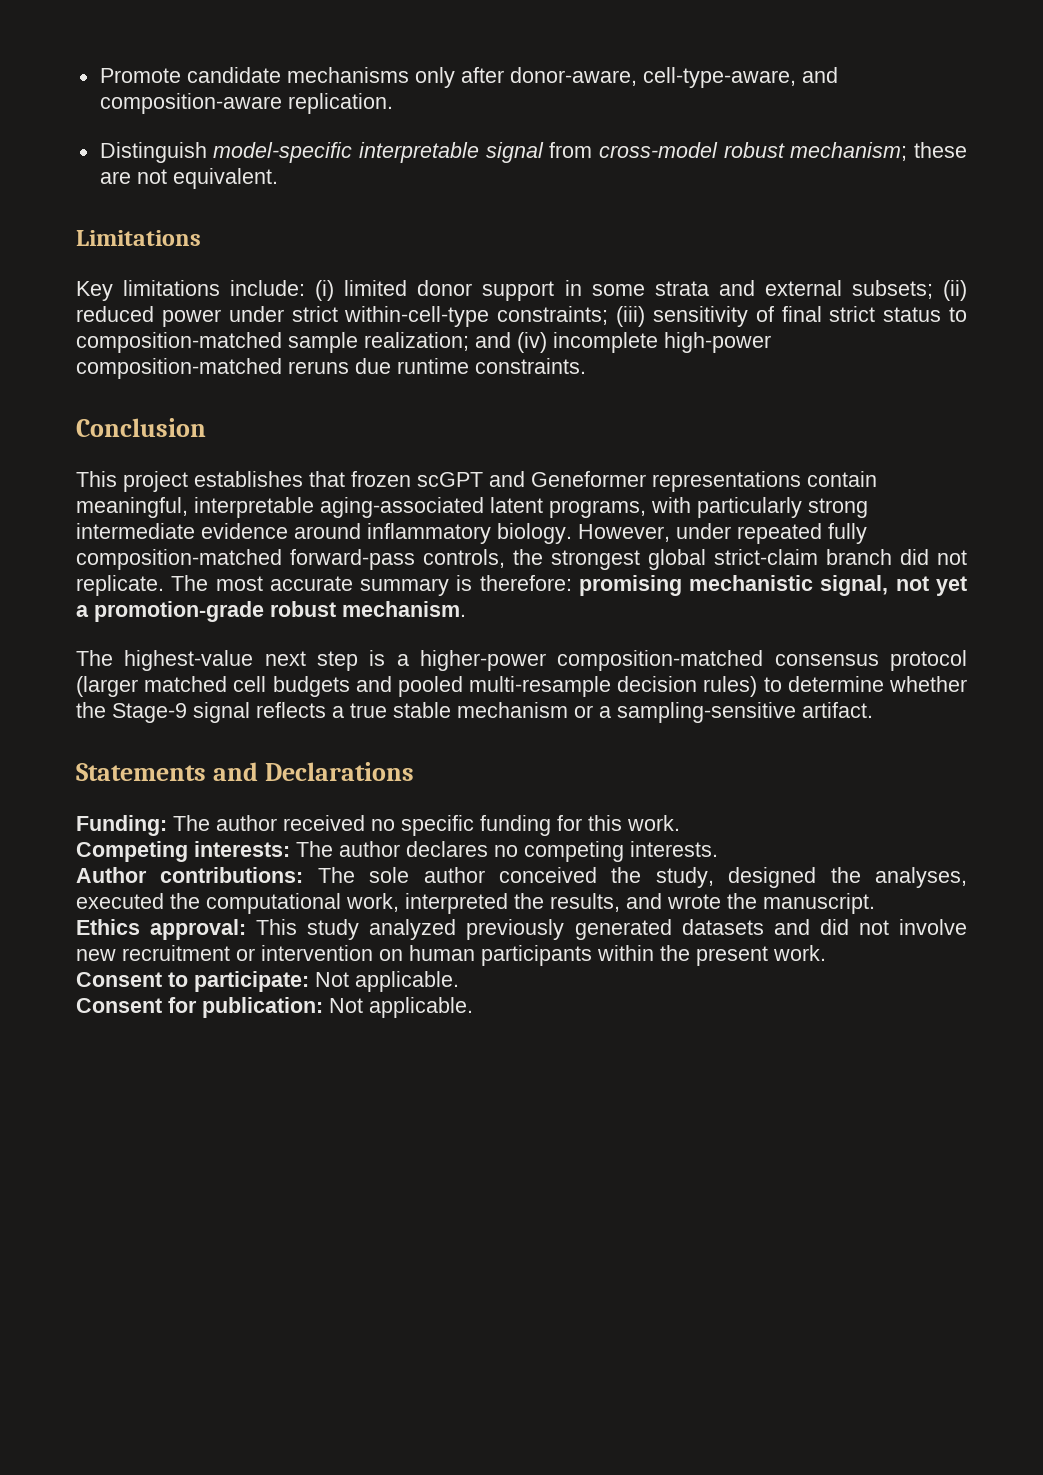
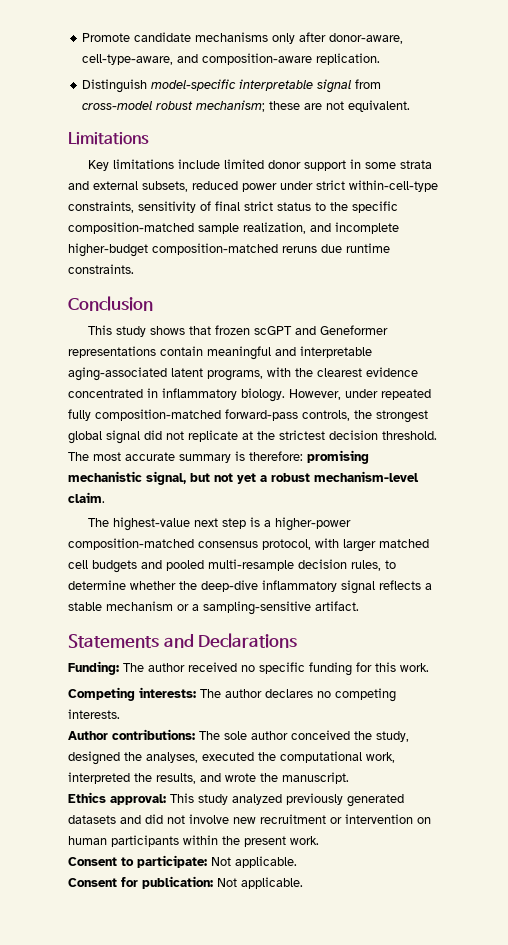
[230,280,335,301] include: (i) -> [178,159,221,169] include
[851,280,968,301] subsets; (ii) -> [142,181,188,192] subsets,
[497,306,645,327] constraints; (iii) -> [68,201,134,213] constraints,
[76,332,771,353] composition-matched sample realization; and (iv) incomplete high-power -> [330,201,398,213] [68,222,399,234] [68,243,148,257] the specific composition-matched sample realization, and incomplete higher-budget
[123,471,303,492] project establishes -> [116,326,186,337] study shows
[76,497,188,518] meaningful, -> [207,346,296,360] meaningful and
[697,497,868,518] [76,523,361,539] particularly strong intermediate evidence around -> [295,367,418,377] [68,388,158,398] the clearest evidence concentrated in
[714,549,967,565] [76,575,164,596] strict-claim branch did not replicate. -> [106,430,437,444] signal did not replicate at the strictest decision threshold.
(889, 585) none -> [190,473,210,482] but
[94,601,466,622] promotion-grade robust mechanism. -> [271,471,419,482] [68,492,105,503] robust mechanism-level claim.
[890,650,967,671] [76,676,138,697] protocol (larger -> [262,538,376,552] protocol, with larger
[703,676,758,697] rules) -> [351,560,381,571] rules,
[112,703,187,723] Stage-9 -> [201,580,337,592] deep-dive inflammatory
[350,703,387,718] true -> (432, 586) none

